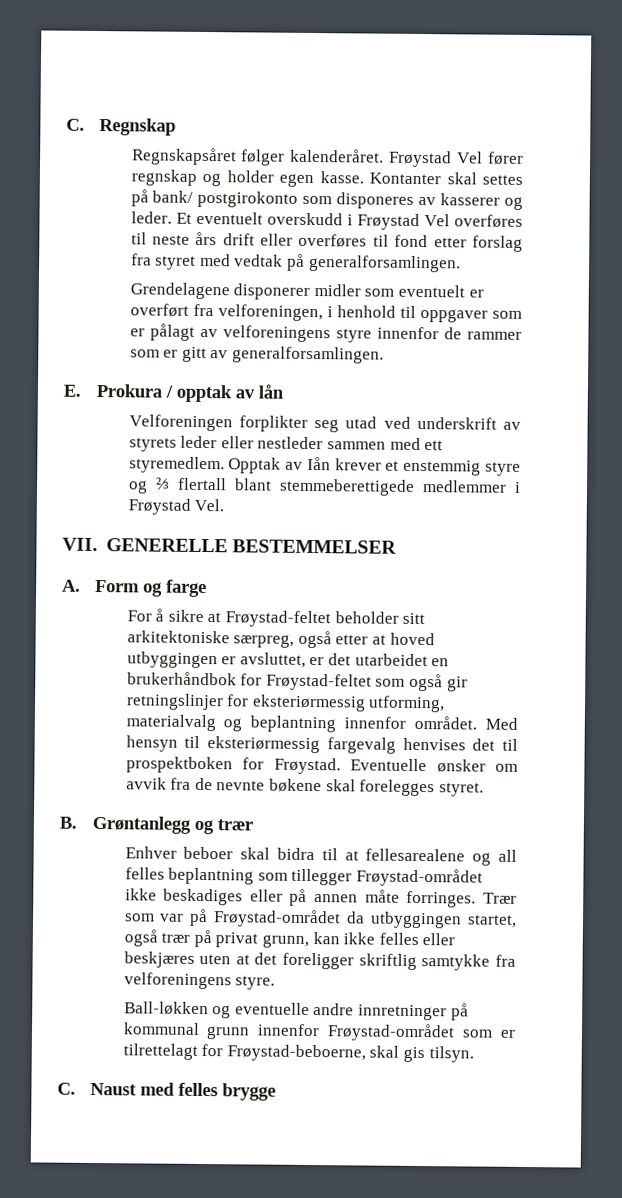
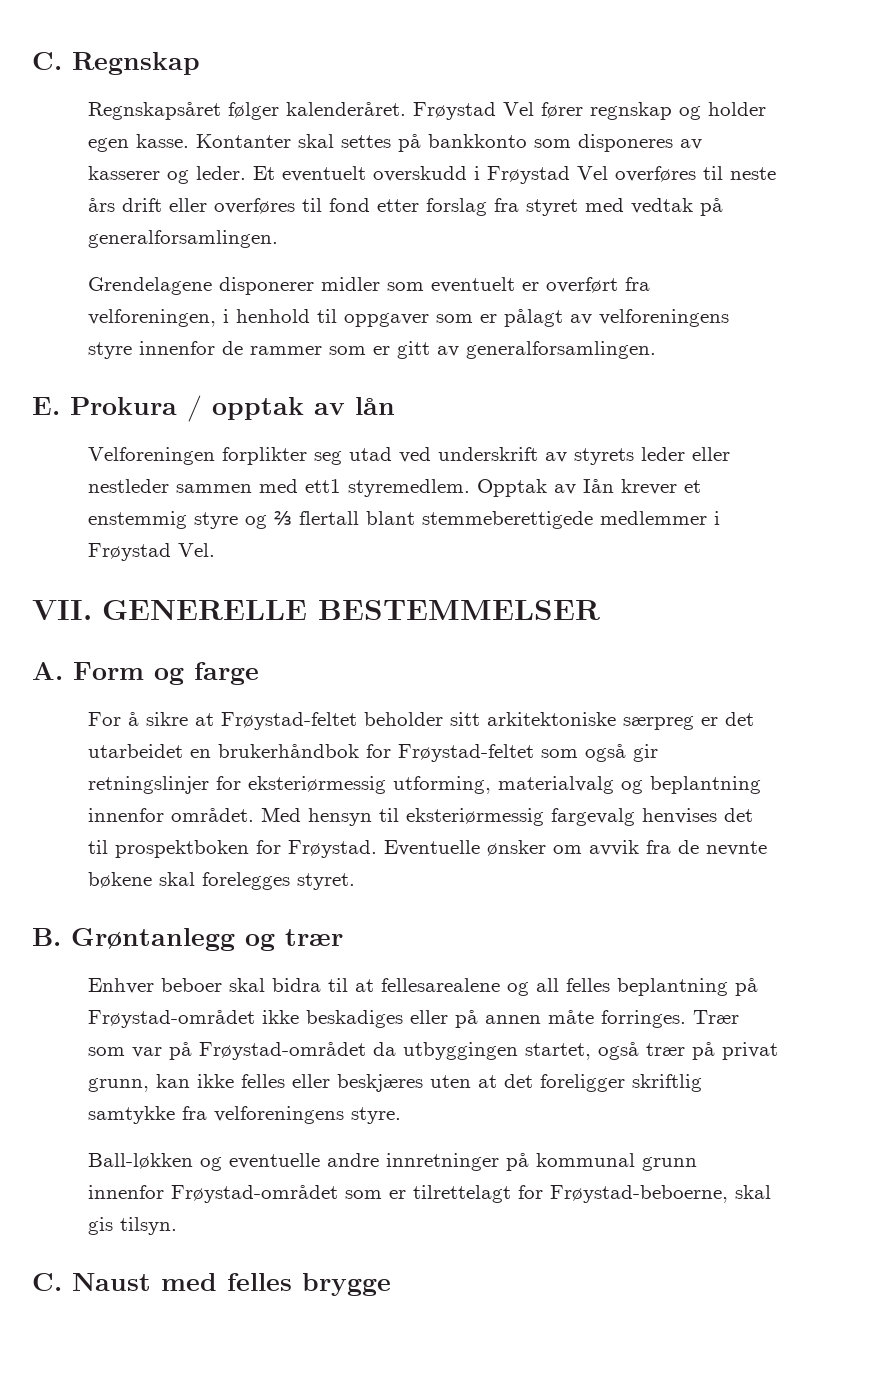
[152,190,299,208] bank/ postgirokonto -> [427,134,527,148] bankkonto
[424,440,444,451] ett -> [304,479,341,493] ett1
[233,630,435,649] [126,651,306,669] særpreg, også etter at hoved utbyggingen er avsluttet, -> [622,716,694,730] særpreg
[257,868,353,886] som tillegger -> [734,978,758,996] på

